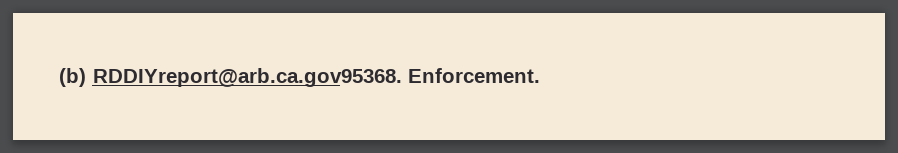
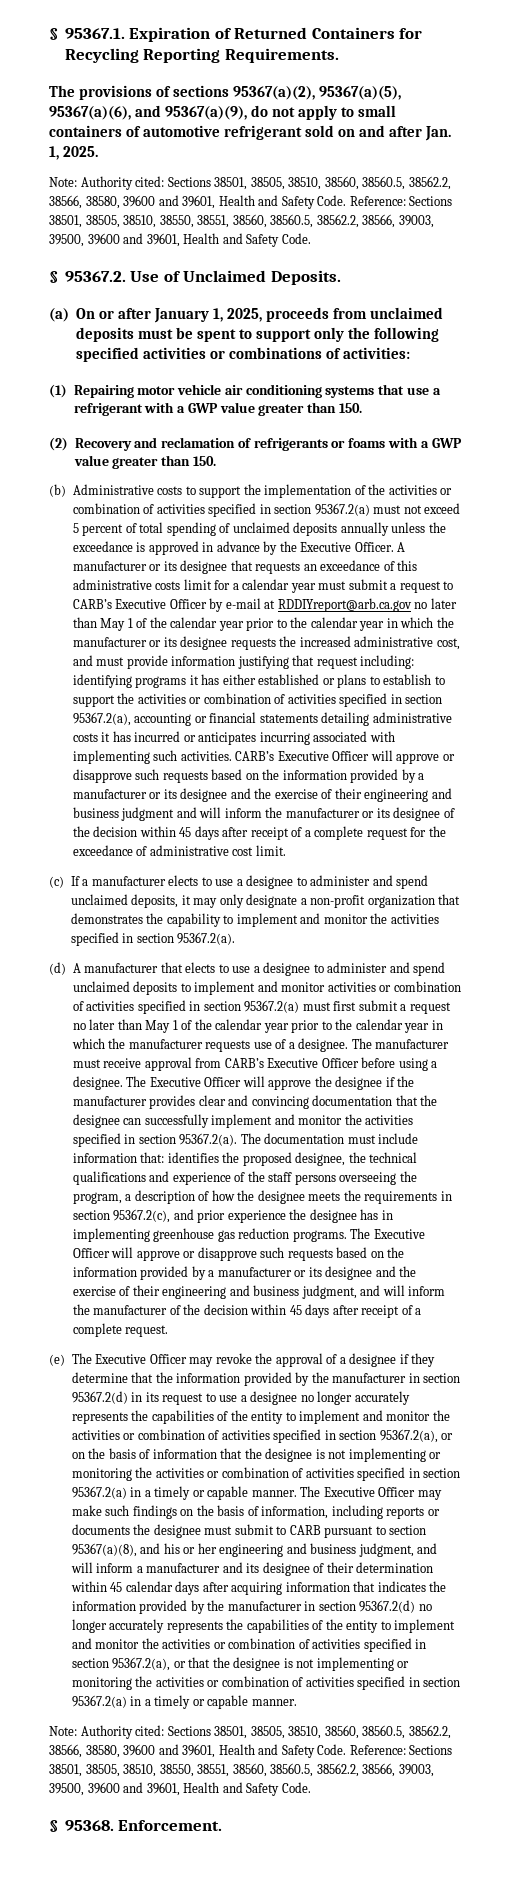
[59,68,402,87] (b) RDDIYreport@arb.ca.gov95368. -> [49,27,422,42] [64,48,339,63] [49,85,402,100] [49,105,397,120] [49,125,452,141] [49,146,99,160] [49,176,451,190] [49,195,453,209] [49,214,434,228] [49,233,311,247] [49,270,341,285] [49,307,443,323] [75,327,439,342] [75,347,410,362] [49,384,441,398] [73,402,362,416] [49,437,462,451] [73,455,216,469] [49,484,453,498] [72,503,461,517] [72,522,446,536] [72,541,406,555] [72,560,418,574] [72,579,454,593] [72,598,457,612] [72,617,454,631] [72,636,460,650] [72,655,415,669] [72,674,445,688] [72,693,443,707] [72,712,452,726] [72,731,395,745] [72,750,455,764] [72,769,425,783] [72,788,452,802] [72,807,455,821] [72,826,446,840] [72,845,286,856] [49,875,429,889] [70,894,461,908] [70,913,439,927] [70,932,236,946] [49,962,446,976] [72,981,461,995] [72,1000,451,1014] [72,1019,443,1033] [71,1038,450,1052] [72,1057,438,1071] [72,1076,415,1090] [72,1095,438,1109] [72,1114,414,1128] [72,1133,419,1147] [72,1152,418,1166] [72,1171,417,1185] [72,1190,452,1204] [72,1209,393,1223] [72,1228,425,1242] [72,1247,405,1261] [72,1266,417,1280] [72,1285,446,1299] [72,1304,422,1318] [72,1323,169,1337] [49,1353,436,1367] [71,1372,461,1386] [71,1391,410,1405] [71,1410,450,1424] [71,1429,454,1443] [71,1448,442,1462] [71,1467,461,1481] [71,1486,442,1500] [71,1505,440,1519] [71,1524,427,1538] [71,1543,438,1557] [70,1562,434,1576] [70,1581,447,1595] [71,1600,432,1614] [71,1619,456,1633] [71,1638,427,1652] [71,1657,410,1671] [71,1676,461,1690] [71,1695,297,1709] [49,1725,451,1739] [49,1744,453,1758] [49,1763,434,1777] [49,1782,311,1796] [49,1820,114,1832] § 95367.1. Expiration of Returned Containers for Recycling Reporting Requirements. // The provisions of sections 95367(a)(2), 95367(a)(5), 95367(a)(6), and 95367(a)(9), do not apply to small containers of automotive refrigerant sold on and after Jan. 1, 2025. // Note: Authority cited: Sections 38501, 38505, 38510, 38560, 38560.5, 38562.2, 38566, 38580, 39600 and 39601, Health and Safety Code. Reference: Sections 38501, 38505, 38510, 38550, 38551, 38560, 38560.5, 38562.2, 38566, 39003, 39500, 39600 and 39601, Health and Safety Code. // § 95367.2. Use of Unclaimed Deposits. // (a) On or after January 1, 2025, proceeds from unclaimed deposits must be spent to support only the following specified activities or combinations of activities: // (1) Repairing motor vehicle air conditioning systems that use a refrigerant with a GWP value greater than 150. // (2) Recovery and reclamation of refrigerants or foams with a GWP value greater than 150. // (b) Administrative costs to support the implementation of the activities or combination of activities specified in section 95367.2(a) must not exceed 5 percent of total spending of unclaimed deposits annually unless the exceedance is approved in advance by the Executive Officer. A manufacturer or its designee that requests an exceedance of this administrative costs limit for a calendar year must submit a request to CARB’s Executive Officer by e-mail at RDDIYreport@arb.ca.gov no later than May 1 of the calendar year prior to the calendar year in which the manufacturer or its designee requests the increased administrative cost, and must provide information justifying that request including: identifying programs it has either established or plans to establish to support the activities or combination of activities specified in section 95367.2(a), accounting or financial statements detailing administrative costs it has incurred or anticipates incurring associated with implementing such activities. CARB’s Executive Officer will approve or disapprove such requests based on the information provided by a manufacturer or its designee and the exercise of their engineering and business judgment and will inform the manufacturer or its designee of the decision within 45 days after receipt of a complete request for the exceedance of administrative cost limit. // (c) If a manufacturer elects to use a designee to administer and spend unclaimed deposits, it may only designate a non-profit organization that demonstrates the capability to implement and monitor the activities specified in section 95367.2(a). // (d) A manufacturer that elects to use a designee to administer and spend unclaimed deposits to implement and monitor activities or combination of activities specified in section 95367.2(a) must first submit a request no later than May 1 of the calendar year prior to the calendar year in which the manufacturer requests use of a designee. The manufacturer must receive approval from CARB’s Executive Officer before using a designee. The Executive Officer will approve the designee if the manufacturer provides clear and convincing documentation that the designee can successfully implement and monitor the activities specified in section 95367.2(a). The documentation must include information that: identifies the proposed designee, the technical qualifications and experience of the staff persons overseeing the program, a description of how the designee meets the requirements in section 95367.2(c), and prior experience the designee has in implementing greenhouse gas reduction programs. The Executive Officer will approve or disapprove such requests based on the information provided by a manufacturer or its designee and the exercise of their engineering and business judgment, and will inform the manufacturer of the decision within 45 days after receipt of a complete request. // (e) The Executive Officer may revoke the approval of a designee if they determine that the information provided by the manufacturer in section 95367.2(d) in its request to use a designee no longer accurately represents the capabilities of the entity to implement and monitor the activities or combination of activities specified in section 95367.2(a), or on the basis of information that the designee is not implementing or monitoring the activities or combination of activities specified in section 95367.2(a) in a timely or capable manner. The Executive Officer may make such findings on the basis of information, including reports or documents the designee must submit to CARB pursuant to section 95367(a)(8), and his or her engineering and business judgment, and will inform a manufacturer and its designee of their determination within 45 calendar days after acquiring information that indicates the information provided by the manufacturer in section 95367.2(d) no longer accurately represents the capabilities of the entity to implement and monitor the activities or combination of activities specified in section 95367.2(a), or that the designee is not implementing or monitoring the activities or combination of activities specified in section 95367.2(a) in a timely or capable manner. // Note: Authority cited: Sections 38501, 38505, 38510, 38560, 38560.5, 38562.2, 38566, 38580, 39600 and 39601, Health and Safety Code. Reference: Sections 38501, 38505, 38510, 38550, 38551, 38560, 38560.5, 38562.2, 38566, 39003, 39500, 39600 and 39601, Health and Safety Code. // § 95368.

